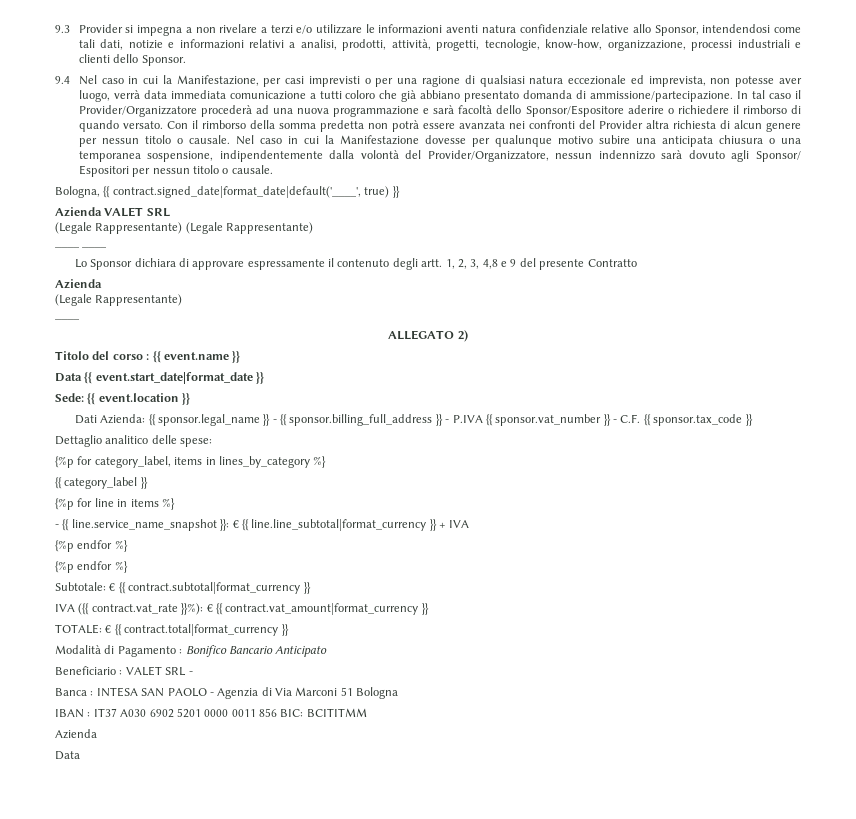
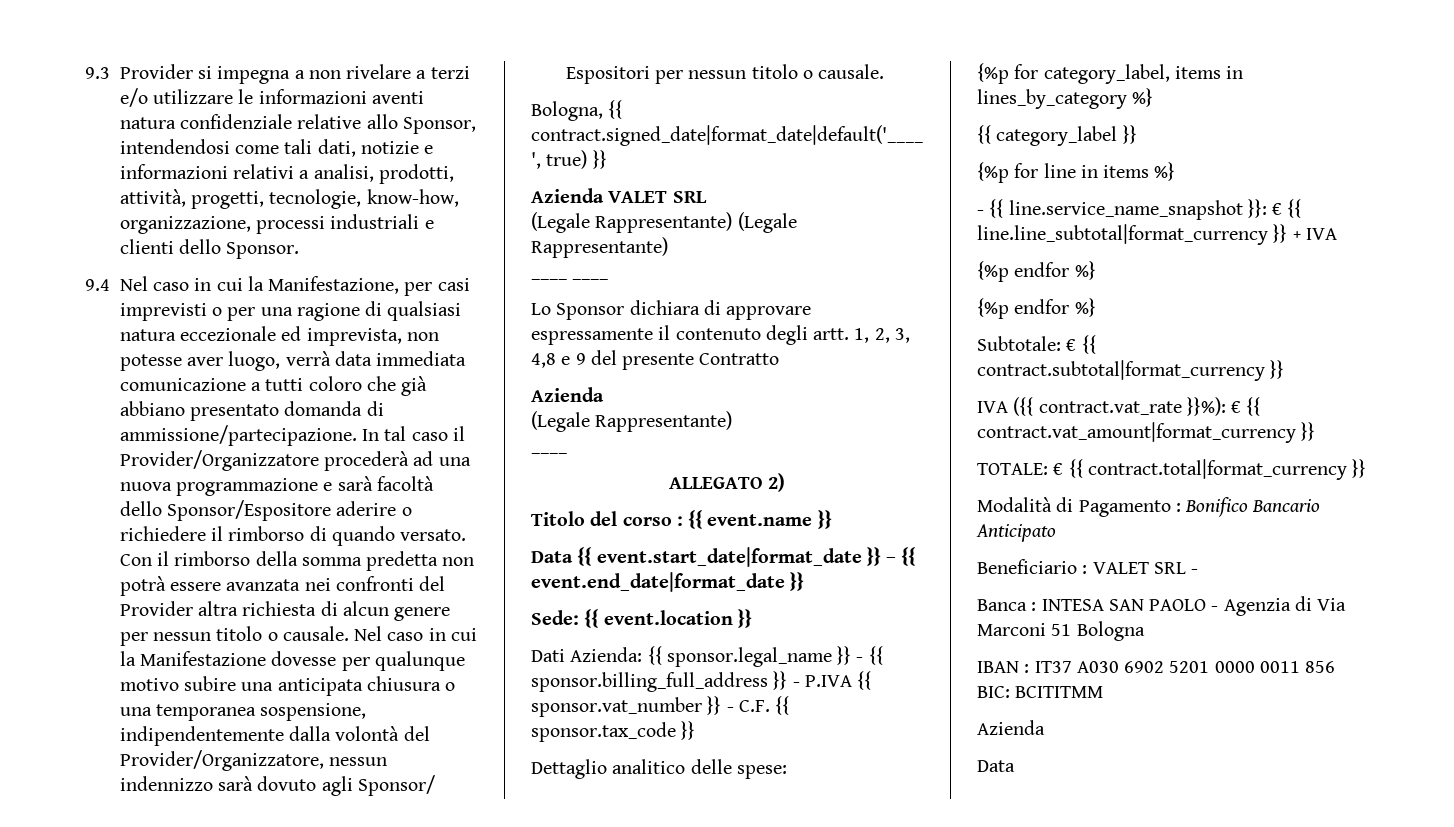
(265, 378) none -> [886,547,916,566] [531,572,805,592] – {{ event.end_date|format_date }}

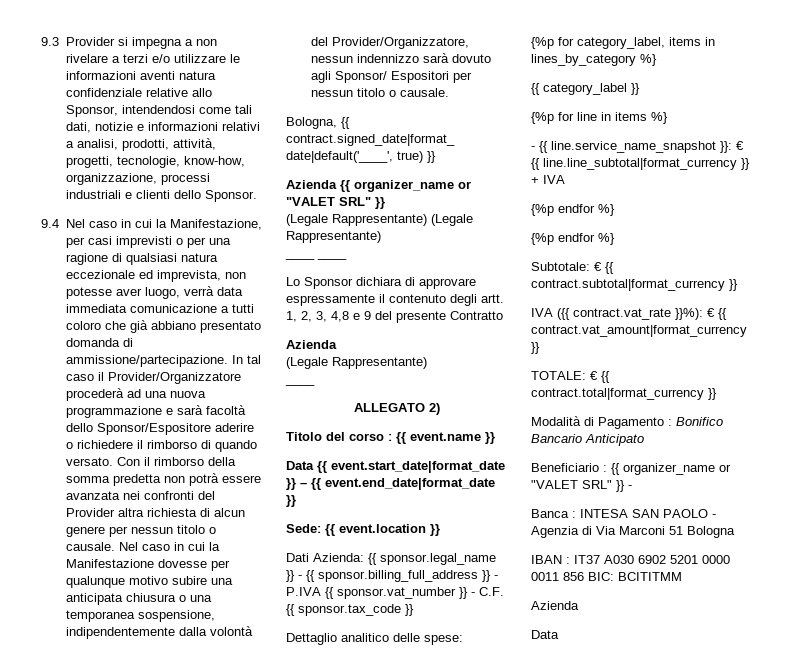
[608,191,707,203] VALET SRL -> [340,180,471,192] [286,197,385,209] {{ organizer_name or "VALET SRL" }}
[1092,562,1186,574] VALET SRL -> [611,463,731,475] [531,480,625,492] {{ organizer_name or "VALET SRL" }}

